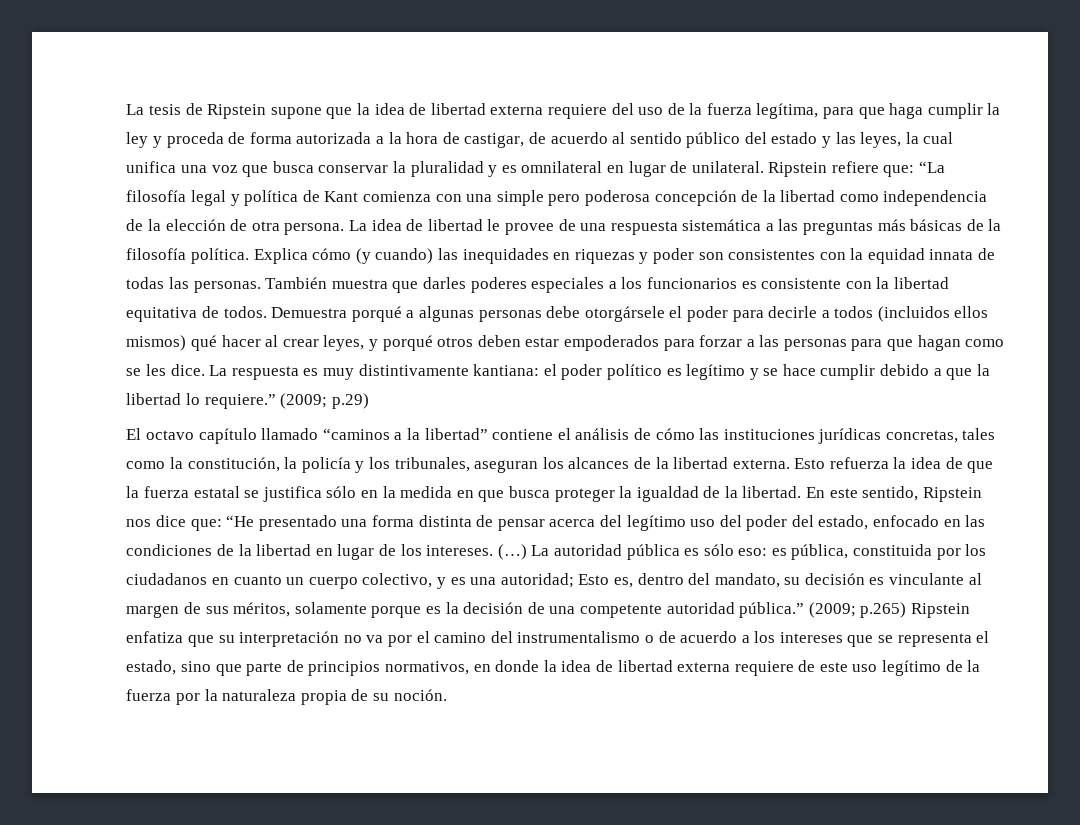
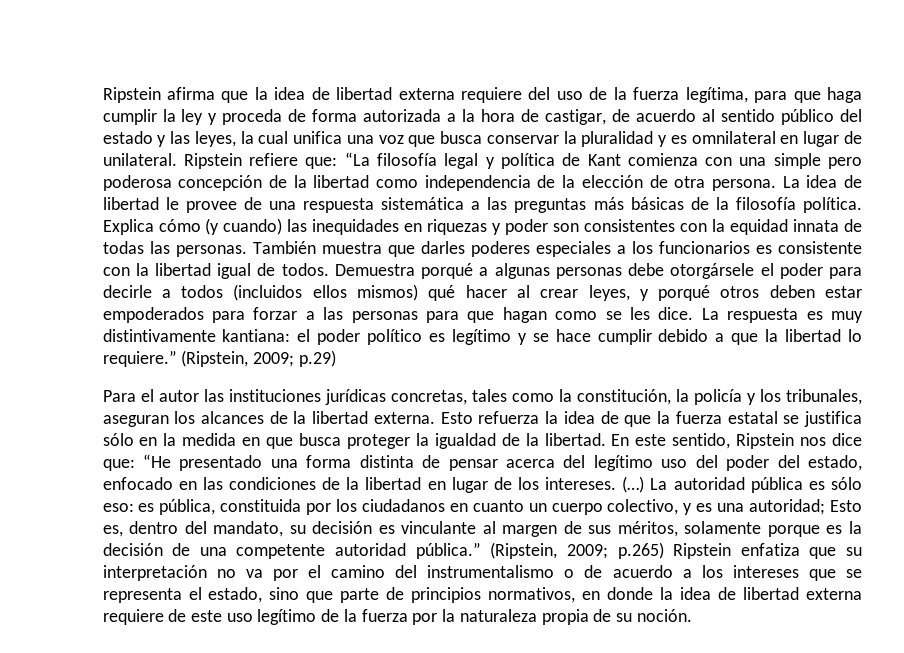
[126,103,322,119] La tesis de Ripstein supone -> [102,87,215,103] Ripstein afirma
[126,307,198,322] equitativa -> [217,263,252,279] igual
[280,393,328,409] (2009; -> [181,350,294,367] (Ripstein, 2009;
[126,428,695,444] El octavo capítulo llamado “caminos a la libertad” contiene el análisis de cómo -> [102,389,199,402] Para el autor
[808,602,856,618] (2009; -> [490,542,608,559] (Ripstein, 2009;

